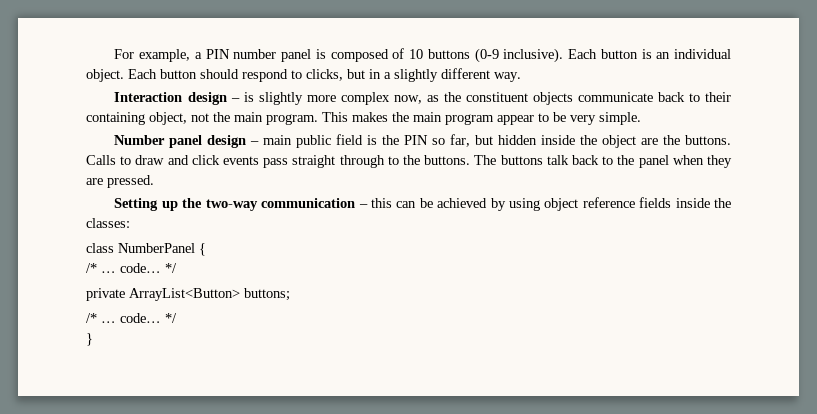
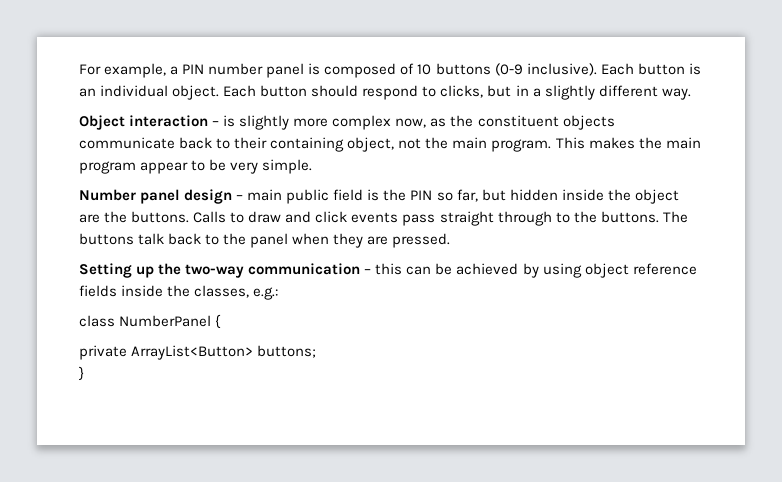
[114,92,227,105] Interaction design -> [79,115,209,130] Object interaction
[86,218,130,228] classes: -> [194,285,279,300] classes, e.g.:
[86,263,177,273] // /* … code… */ -> (222, 321) none
[86,313,177,323] // /* … code… */ -> (317, 351) none

